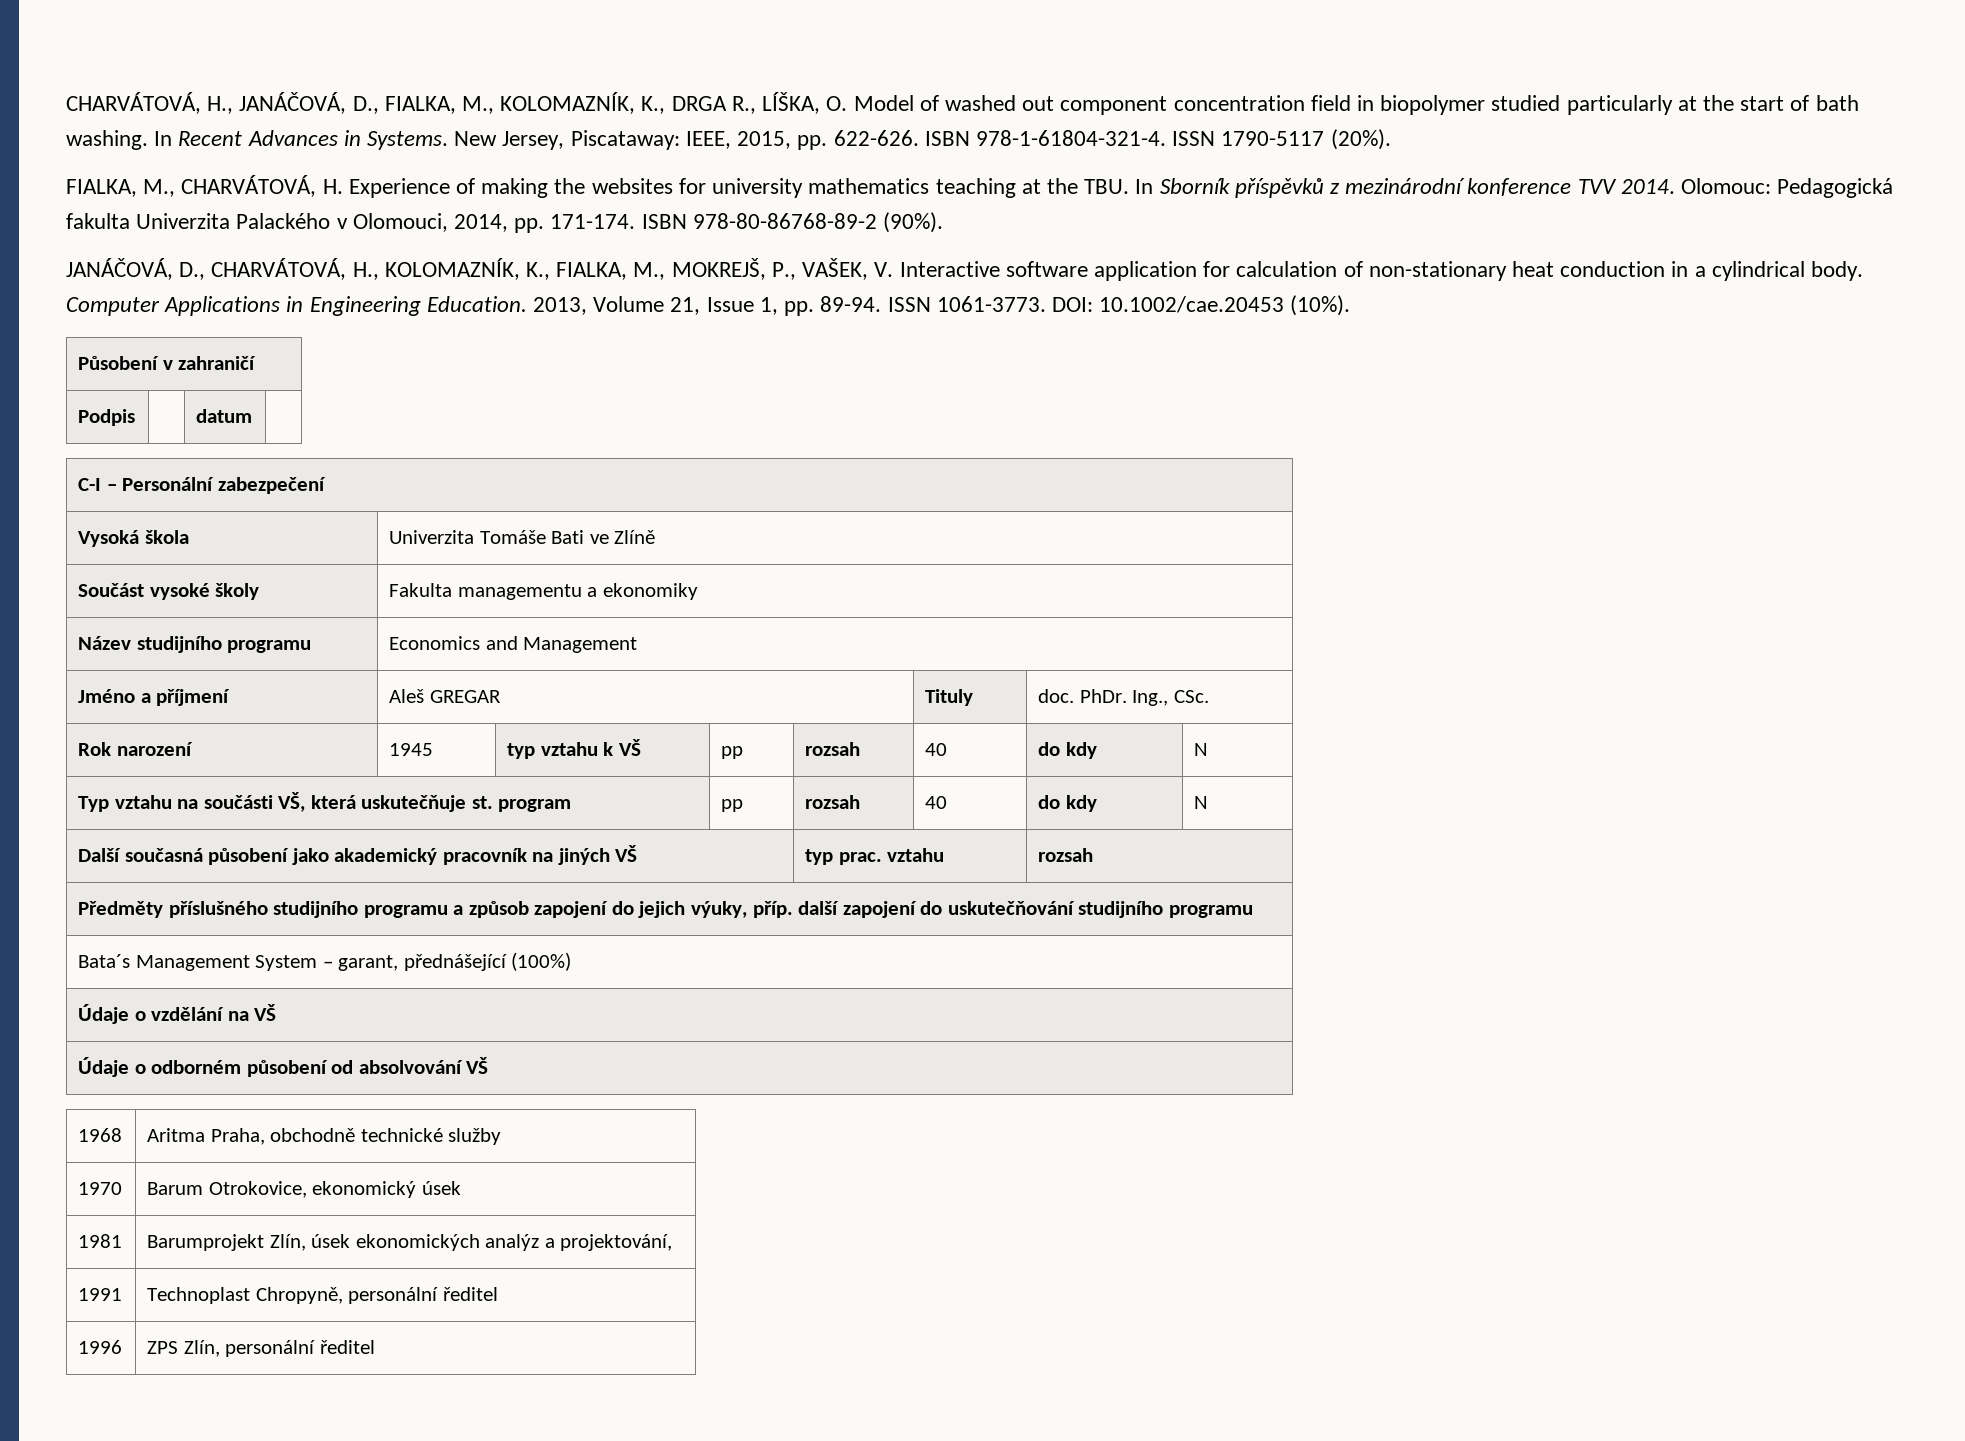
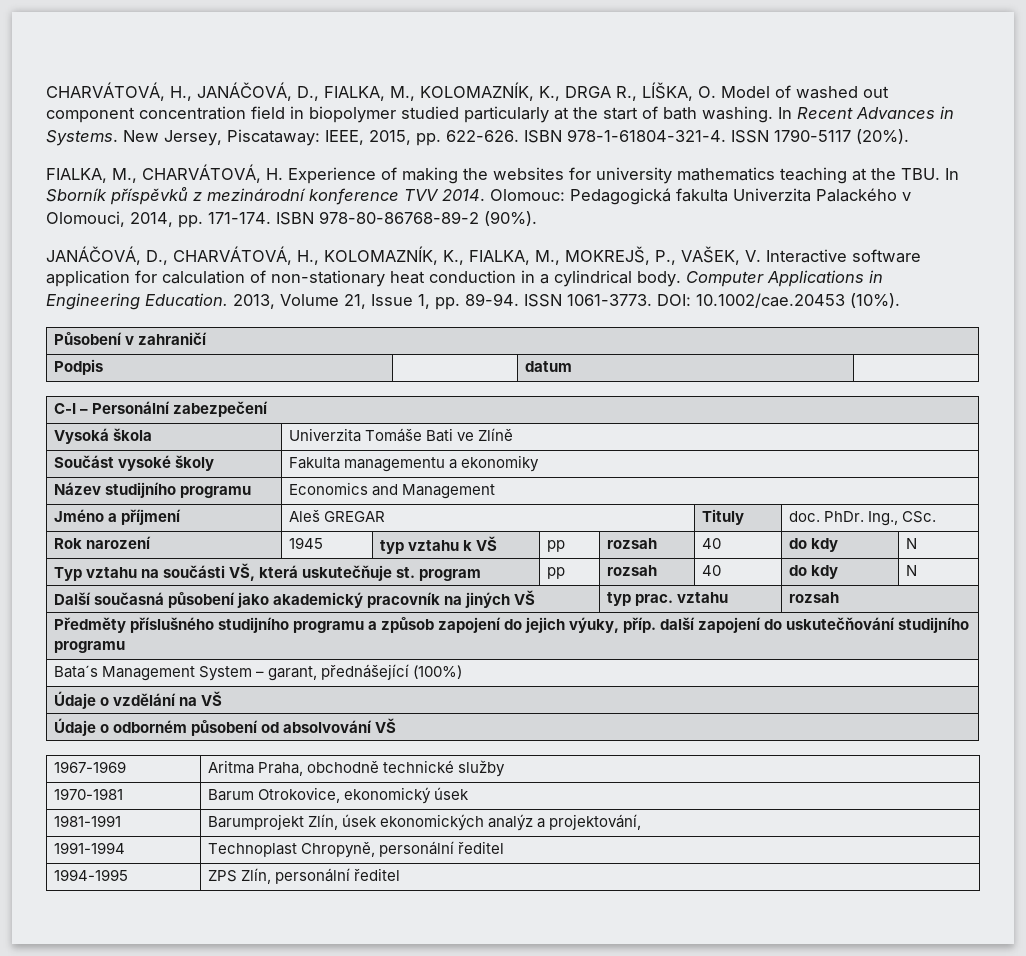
[78,1128,123,1142] 1968 -> [53,761,126,773] 1967-1969
[78,1182,123,1195] 1970 -> [53,788,123,800] 1970-1981
[78,1234,123,1248] 1981 -> [53,815,121,827] 1981-1991
[78,1288,123,1301] 1991 -> [53,842,125,854] 1991-1994
[78,1340,123,1354] 1996 -> [53,869,128,881] 1994-1995

